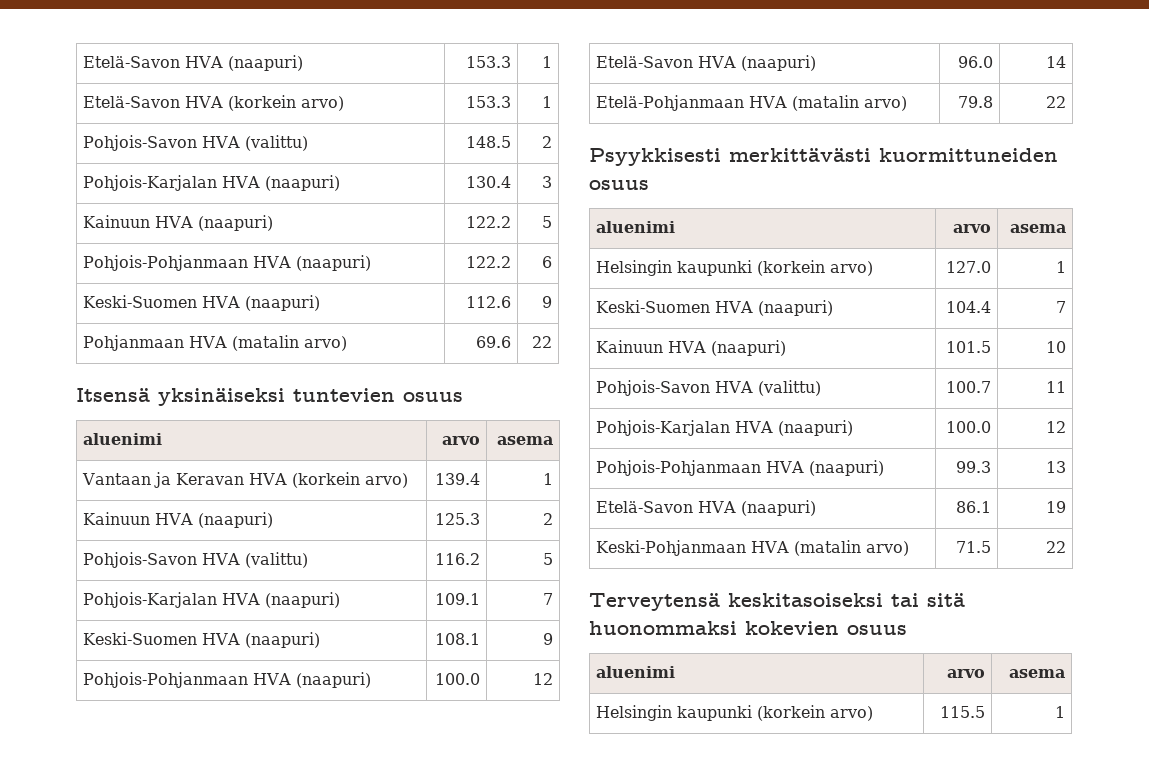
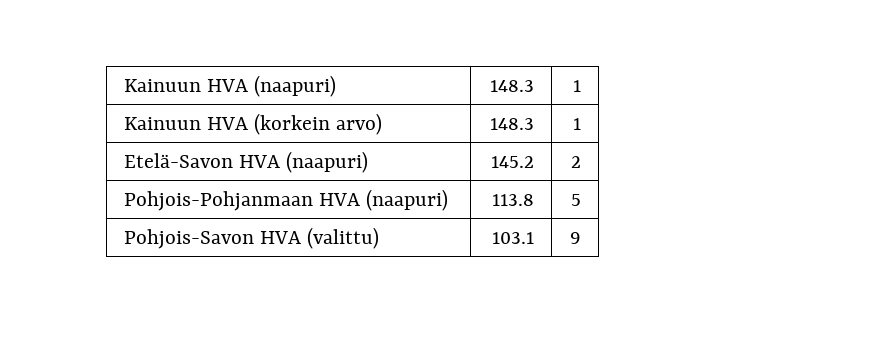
[82,55,303,71] [466,56,512,68] [542,56,553,68] [82,95,344,111] [466,96,512,108] [542,96,553,108] [82,135,308,151] [466,136,512,148] [542,136,553,148] [82,175,340,191] [466,176,512,188] [542,176,553,188] [82,215,273,231] [466,216,512,228] [542,216,553,228] [82,255,371,271] [466,256,512,268] [542,256,553,268] [82,295,320,311] [466,296,512,308] [542,296,553,308] [82,335,347,351] [476,336,512,348] [532,336,553,348] [76,388,463,406] [82,433,162,445] [442,436,481,445] [497,436,554,445] [81,472,408,488] [435,473,481,485] [543,473,554,485] [82,512,273,528] [435,513,481,525] [543,513,554,525] [82,552,308,568] [435,553,481,565] [543,553,554,565] [82,592,340,608] [435,593,481,605] [543,593,554,605] [82,632,320,648] [435,633,481,645] [543,633,554,645] [82,672,371,688] [435,673,481,685] [533,673,554,685] [595,55,816,71] [958,56,994,68] [1046,56,1067,68] [595,95,907,111] [958,96,994,108] [1046,96,1067,108] [589,148,1058,166] [589,180,649,190] [595,221,675,233] [953,224,992,233] [1010,224,1067,233] [595,260,873,276] [946,261,992,273] [1056,261,1067,273] [595,300,833,316] [946,301,992,313] [1056,301,1067,313] [595,340,786,356] [946,341,992,353] [1046,341,1067,353] [595,380,821,396] [946,381,992,393] [1046,381,1067,393] [595,420,853,436] [946,421,992,433] [1046,421,1067,433] [595,460,884,476] [956,461,992,473] [1046,461,1067,473] [595,500,816,516] [956,501,992,513] [1046,501,1067,513] [595,540,909,556] [956,541,992,553] [1046,541,1067,553] [589,593,965,611] [589,621,907,635] [595,666,675,678] [947,669,986,678] [1009,669,1066,678] [595,705,873,721] [940,706,986,718] [1055,706,1066,718] Etelä-Savon HVA (naapuri) | 153.3 | 1 // Etelä-Savon HVA (korkein arvo) | 153.3 | 1 // Pohjois-Savon HVA (valittu) | 148.5 | 2 // Pohjois-Karjalan HVA (naapuri) | 130.4 | 3 // Kainuun HVA (naapuri) | 122.2 | 5 // Pohjois-Pohjanmaan HVA (naapuri) | 122.2 | 6 // Keski-Suomen HVA (naapuri) | 112.6 | 9 // Pohjanmaan HVA (matalin arvo) | 69.6 | 22 // Itsensä yksinäiseksi tuntevien osuus // aluenimi | arvo | asema // Vantaan ja Keravan HVA (korkein arvo) | 139.4 | 1 // Kainuun HVA (naapuri) | 125.3 | 2 // Pohjois-Savon HVA (valittu) | 116.2 | 5 // Pohjois-Karjalan HVA (naapuri) | 109.1 | 7 // Keski-Suomen HVA (naapuri) | 108.1 | 9 // Pohjois-Pohjanmaan HVA (naapuri) | 100.0 | 12 // Etelä-Savon HVA (naapuri) | 96.0 | 14 // Etelä-Pohjanmaan HVA (matalin arvo) | 79.8 | 22 // Psyykkisesti merkittävästi kuormittuneiden osuus // aluenimi | arvo | asema // Helsingin kaupunki (korkein arvo) | 127.0 | 1 // Keski-Suomen HVA (naapuri) | 104.4 | 7 // Kainuun HVA (naapuri) | 101.5 | 10 // Pohjois-Savon HVA (valittu) | 100.7 | 11 // Pohjois-Karjalan HVA (naapuri) | 100.0 | 12 // Pohjois-Pohjanmaan HVA (naapuri) | 99.3 | 13 // Etelä-Savon HVA (naapuri) | 86.1 | 19 // Keski-Pohjanmaan HVA (matalin arvo) | 71.5 | 22 // Terveytensä keskitasoiseksi tai sitä huonommaksi kokevien osuus // aluenimi | arvo | asema // Helsingin kaupunki (korkein arvo) | 115.5 | 1 -> [123,75,337,97] [490,80,535,92] [573,80,582,92] [123,113,383,135] [490,118,535,130] [573,118,582,130] [123,151,369,173] [491,156,535,168] [571,156,582,168] [123,189,449,211] [492,194,535,206] [571,194,582,206] [123,227,380,249] [492,232,535,244] [570,232,582,244] Kainuun HVA (naapuri) | 148.3 | 1 // Kainuun HVA (korkein arvo) | 148.3 | 1 // Etelä-Savon HVA (naapuri) | 145.2 | 2 // Pohjois-Pohjanmaan HVA (naapuri) | 113.8 | 5 // Pohjois-Savon HVA (valittu) | 103.1 | 9

